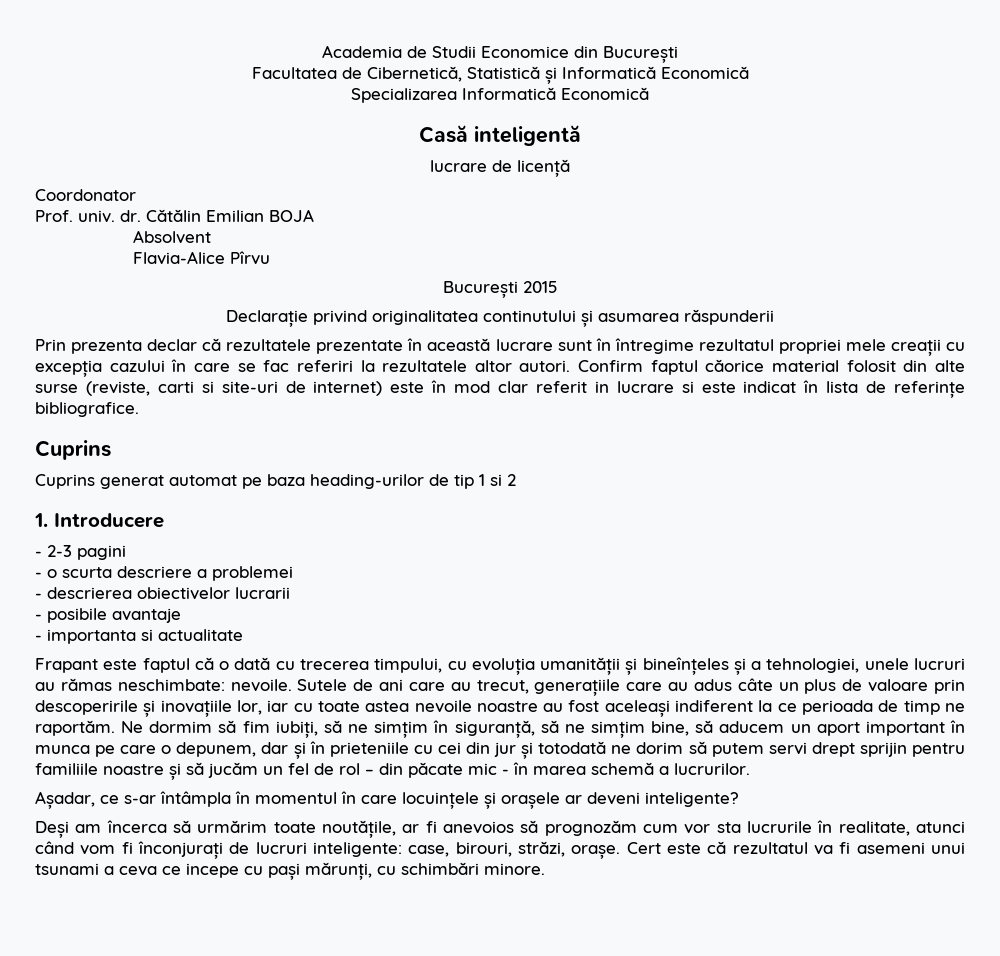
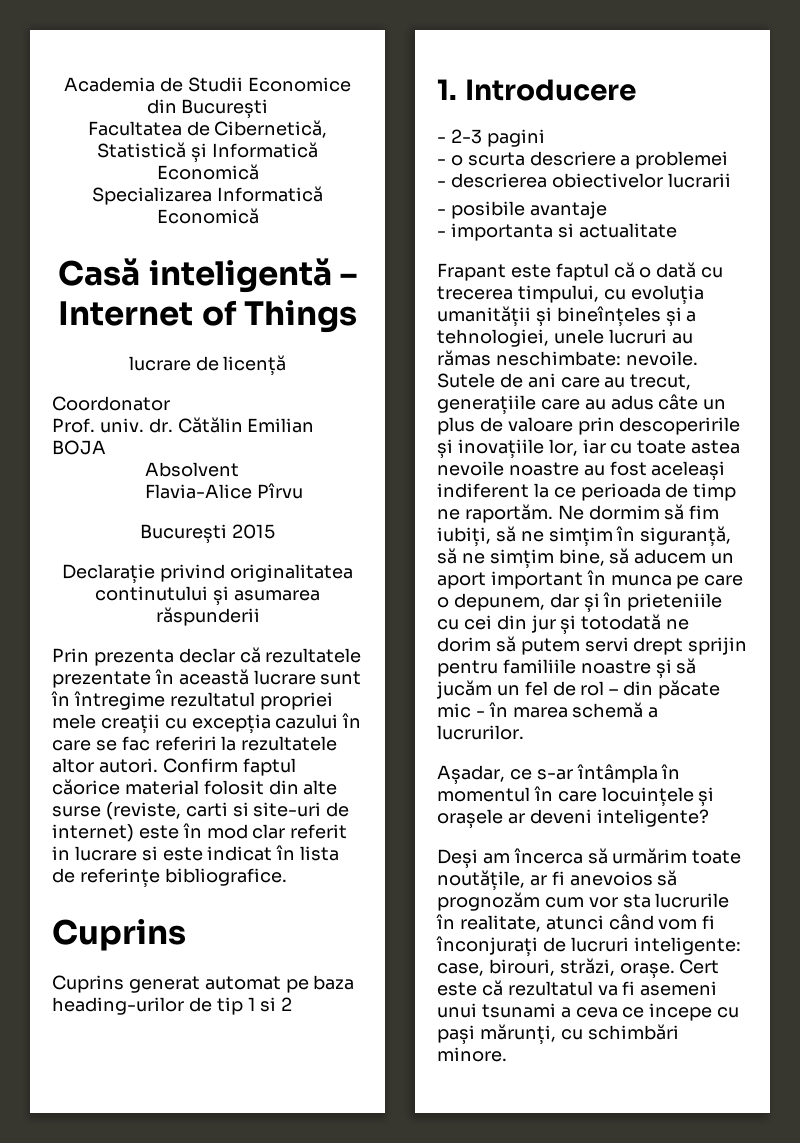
(581, 135) none -> [340,273,358,285] [57,300,358,333] – Internet of Things

